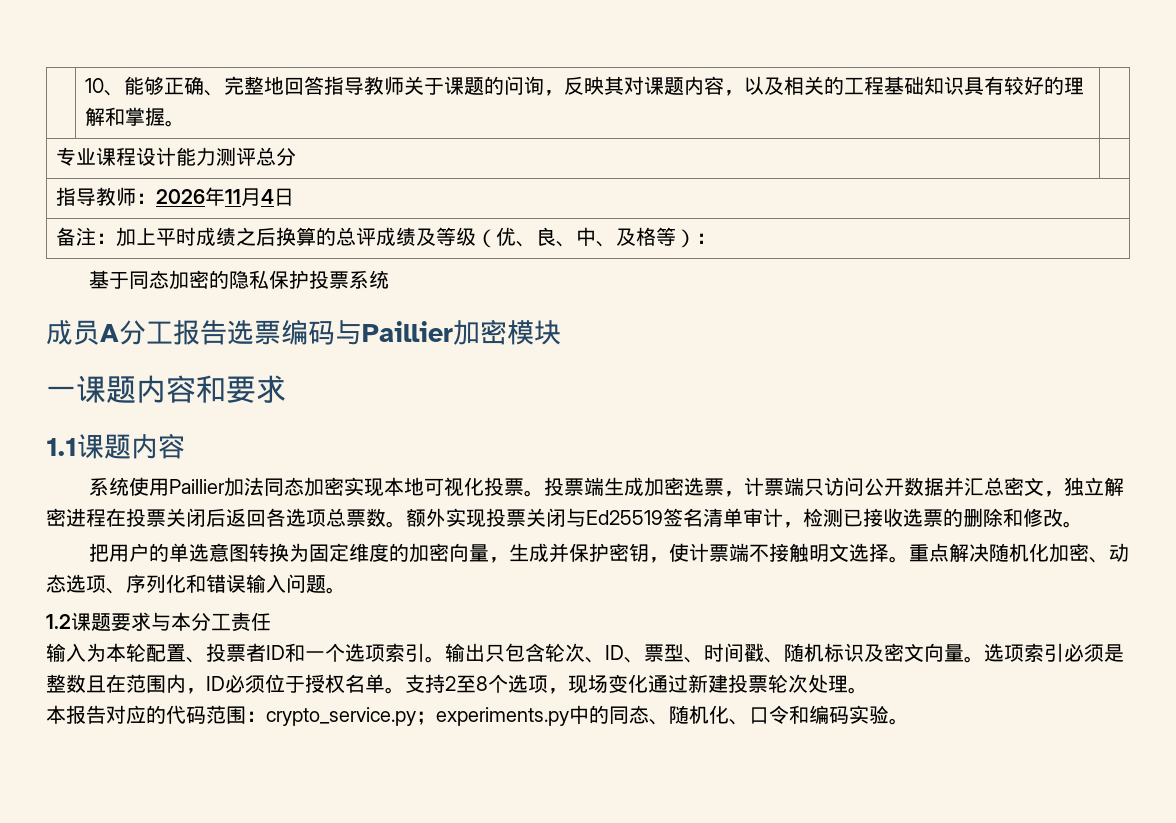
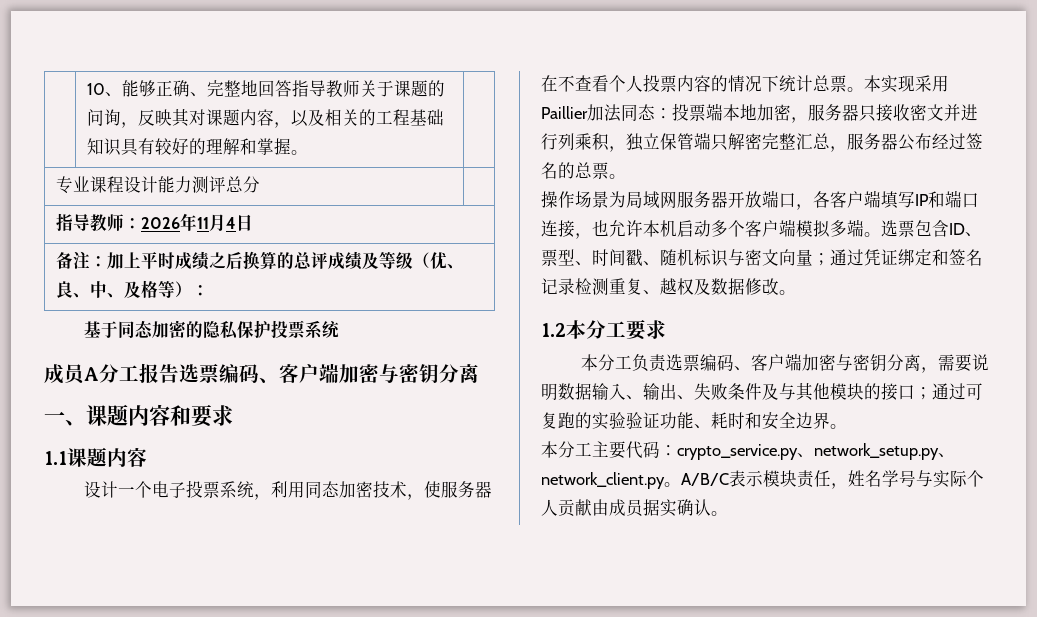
[335,319,561,345] [46,386,76,400] 与Paillier加密模块 // 一 -> [259,363,479,383] [44,411,86,426] 、客户端加密与密钥分离 // 一、
[88,477,1124,497] [46,508,1083,528] [88,543,1129,563] [46,574,346,594] [46,612,271,632] [46,643,605,663] 系统使用Paillier加法同态加密实现本地可视化投票。投票端生成加密选票，计票端只访问公开数据并汇总密文，独立解密进程在投票关闭后返回各选项总票数。额外实现投票关闭与Ed25519签名清单审计，检测已接收选票的删除和修改。 // 把用户的单选意图转换为固定维度的加密向量，生成并保护密钥，使计票端不接触明文选择。重点解决随机化加密、动态选项、序列化和错误输入问题。 // 1.2课题要求与本分工责任 // 输入为本轮配置、投票者ID和一个选项索引。输出只包含轮次、 -> [83,480,492,500] [541,74,949,93] [541,103,978,123] [541,132,983,152] [541,162,626,179] [541,190,979,210] [541,219,949,239] 设计一个电子投票系统，利用同态加密技术，使服务器在不查看个人投票内容的情况下统计总票。本实现采用Paillier加法同态：投票端本地加密，服务器只接收密文并进行列乘积，独立保管端只解密完整汇总，服务器公布经过签名的总票。 // 操作场景为局域网服务器开放端口，各客户端填写IP和端口连接，也允许本机启动多个客户端模拟多端。选票包含
[864,644,884,662] 及 -> [728,249,745,266] 与
[964,643,1124,663] [46,674,868,694] [46,705,889,726] 。选项索引必须是整数且在范围内，ID必须位于授权名单。支持2至8个选项，现场变化通过新建投票轮次处理。 // 本报告对应的代码范围：crypto_service.py；experiments.py中的同态、随机化、口令和编码实验 -> [813,249,983,266] [541,278,796,295] [541,320,666,340] [580,353,989,373] [541,383,983,401] [541,412,847,430] [541,441,955,460] [541,470,984,489] [541,499,711,517] ；通过凭证绑定和签名记录检测重复、越权及数据修改。 // 1.2本分工要求 // 本分工负责选票编码、客户端加密与密钥分离，需要说明数据输入、输出、失败条件及与其他模块的接口；通过可复跑的实验验证功能、耗时和安全边界。 // 本分工主要代码：crypto_service.py、network_setup.py、network_client.py。A/B/C表示模块责任，姓名学号与实际个人贡献由成员据实确认

